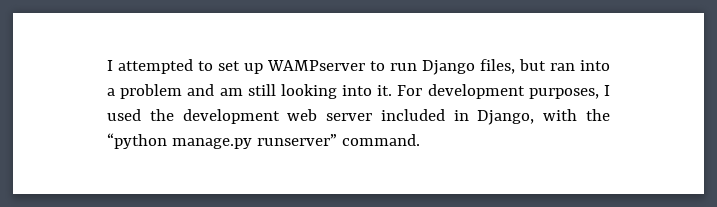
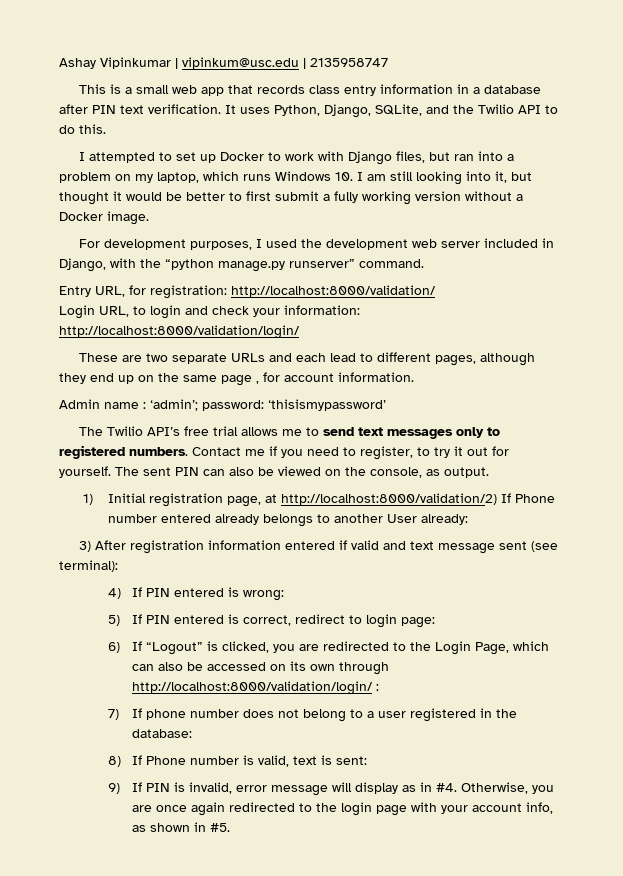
(107, 65) none -> [59,57,388,69] [78,84,541,96] [59,104,558,118] [59,124,106,134] Ashay Vipinkumar | vipinkum@usc.edu | 2135958747 // This is a small web app that records class entry information in a database after PIN text verification. It uses Python, Django, SQLite, and the Twilio API to do this. //
[267,60,417,71] WAMPserver to run -> [219,151,344,161] Docker to work with
[187,84,393,99] and am still looking into it. -> [115,171,532,185] [59,191,523,205] [59,211,149,225] on my laptop, which runs Windows 10. I am still looking into it, but thought it would be better to first submit a fully working version without a Docker image. //
(420, 140) none -> [59,285,436,299] [59,305,360,319] [59,325,300,339] [78,352,535,366] [59,372,414,386] [59,399,386,411] [78,426,500,439] [59,445,509,460] [59,466,489,478] [83,493,555,507] [107,514,468,527] [78,540,558,554] [59,560,118,572] [107,587,285,601] [107,614,436,628] [107,641,550,655] [132,661,390,675] [132,681,380,695] [107,708,518,722] [132,729,193,738] [107,755,368,767] [107,782,555,796] [132,802,554,816] [132,822,231,832] // Entry URL, for registration: http://localhost:8000/validation/ // Login URL, to login and check your information: http://localhost:8000/validation/login/ // These are two separate URLs and each lead to different pages, although they end up on the same page , for account information. // Admin name : ‘admin’; password: ‘thisismypassword’ // The Twilio API’s free trial allows me to send text messages only to registered numbers. Contact me if you need to register, to try it out for yourself. The sent PIN can also be viewed on the console, as output. // 1) Initial registration page, at http://localhost:8000/validation/2) If Phone number entered already belongs to another User already: // 3) After registration information entered if valid and text message sent (see terminal): // 4) If PIN entered is wrong: // 5) If PIN entered is correct, redirect to login page: // 6) If “Logout” is clicked, you are redirected to the Login Page, which can also be accessed on its own through http://localhost:8000/validation/login/ : // 7) If phone number does not belong to a user registered in the database: // 8) If Phone number is valid, text is sent: // 9) If PIN is invalid, error message will display as in #4. Otherwise, you are once again redirected to the login page with your account info, as shown in #5.

